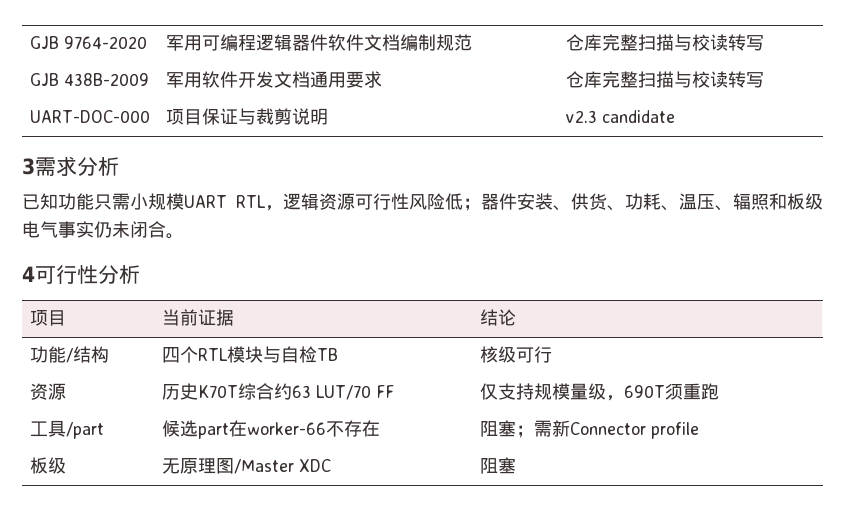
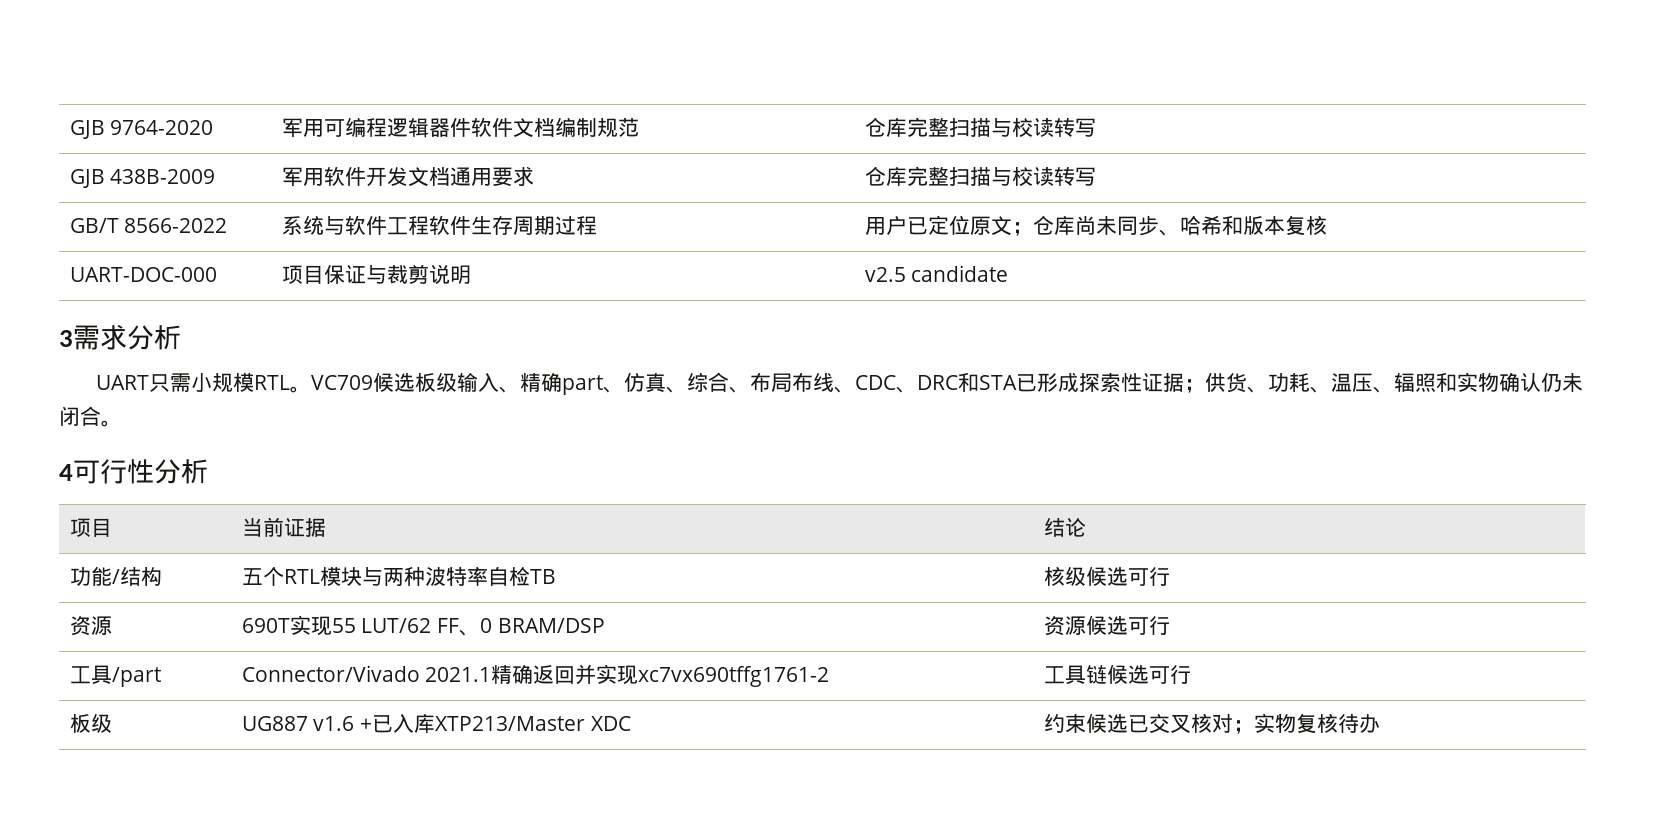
(764, 80) none -> [69,218,228,233] [281,215,597,235] [864,215,1327,236] // GB/T 8566-2022 | 系统与软件工程软件生存周期过程 | 用户已定位原文；仓库尚未同步、哈希和版本复核
[565,110,597,123] v2.3 -> [864,267,906,282] v2.5
[22,193,94,210] 已知功能 -> [95,375,149,390] UART
[184,193,571,211] UART RTL，逻辑资源可行性风险低；器件安装、 -> [253,372,1205,395] RTL。VC709候选板级输入、精确part、仿真、综合、布局布线、CDC、DRC和STA已形成探索性证据；
[787,193,823,210] [22,221,94,238] 板级电气事实 -> [1456,372,1541,393] 实物确认
[161,347,180,363] 四 -> [241,568,263,585] 五
(281, 354) none -> [382,566,488,586] 两种波特率
(516, 354) none -> [1085,566,1128,586] 候选
[161,383,394,400] [479,383,719,401] [29,420,104,439] [161,420,380,439] [479,420,699,439] [29,457,66,474] [161,458,331,474] [479,457,516,474] 历史K70T综合约63 LUT/70 FF | 仅支持规模量级，690T须重跑 // 工具/part | 候选part在worker-66不存在 | 阻塞；需新Connector profile // 板级 | 无原理图/Master XDC | 阻塞 -> [241,615,605,636] [1043,615,1170,636] [69,665,161,687] [241,664,830,687] [1043,664,1191,685] [69,714,112,733] [241,713,631,733] [1043,713,1380,734] 690T实现55 LUT/62 FF、0 BRAM/DSP | 资源候选可行 // 工具/part | Connector/Vivado 2021.1精确返回并实现xc7vx690tffg1761-2 | 工具链候选可行 // 板级 | UG887 v1.6 +已入库XTP213/Master XDC | 约束候选已交叉核对；实物复核待办

